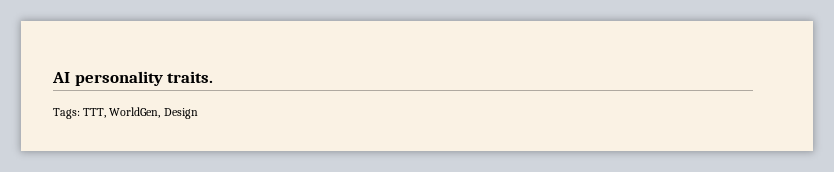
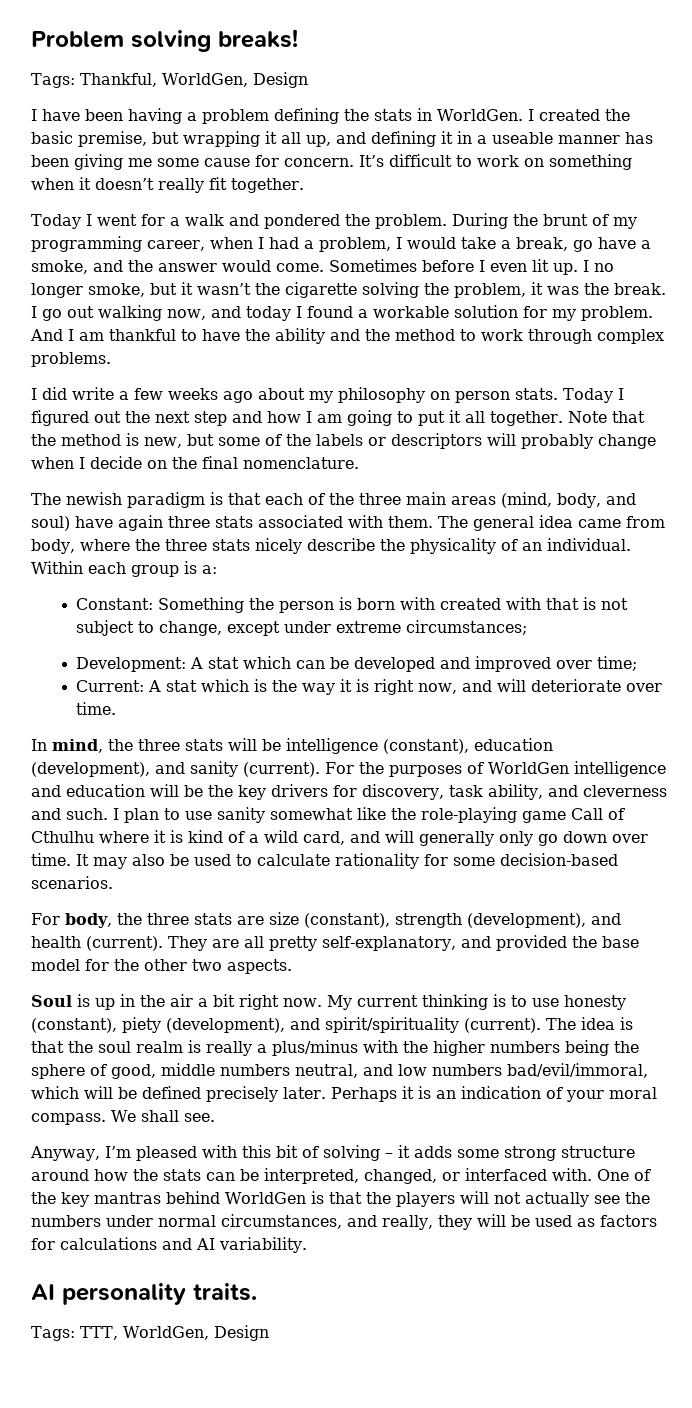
(52, 77) none -> [31,29,298,52] [31,72,308,88] [31,108,630,124] [31,131,653,147] [31,154,632,170] [31,177,304,193] [31,213,637,229] [31,236,651,252] [31,259,614,275] [31,282,666,298] [31,305,653,321] [30,328,664,344] [31,352,111,367] [31,387,624,403] [31,410,645,426] [31,433,656,449] [31,456,359,469] [31,492,636,508] [31,515,665,531] [31,538,631,554] [31,561,217,577] [76,597,629,613] [76,620,528,636] [76,656,638,672] [76,679,663,695] [76,702,117,715] [31,738,553,754] [31,761,666,777] [31,784,667,800] [31,807,625,823] [31,830,648,846] [31,853,618,869] [31,876,113,889] [31,912,621,928] [31,935,639,951] [31,959,292,974] [31,994,626,1010] [31,1017,633,1033] [31,1040,639,1056] [31,1063,648,1079] [31,1086,657,1102] [31,1110,215,1125] [30,1145,635,1161] [31,1168,651,1184] [31,1191,650,1207] [31,1214,657,1230] [31,1237,307,1253] Problem solving breaks! // Tags: Thankful, WorldGen, Design // I have been having a problem defining the stats in WorldGen. I created the basic premise, but wrapping it all up, and defining it in a useable manner has been giving me some cause for concern. It’s difficult to work on something when it doesn’t really fit together. // Today I went for a walk and pondered the problem. During the brunt of my programming career, when I had a problem, I would take a break, go have a smoke, and the answer would come. Sometimes before I even lit up. I no longer smoke, but it wasn’t the cigarette solving the problem, it was the break. I go out walking now, and today I found a workable solution for my problem. And I am thankful to have the ability and the method to work through complex problems. // I did write a few weeks ago about my philosophy on person stats. Today I figured out the next step and how I am going to put it all together. Note that the method is new, but some of the labels or descriptors will probably change when I decide on the final nomenclature. // The newish paradigm is that each of the three main areas (mind, body, and soul) have again three stats associated with them. The general idea came from body, where the three stats nicely describe the physicality of an individual. Within each group is a: // Constant: Something the person is born with created with that is not subject to change, except under extreme circumstances; // Development: A stat which can be developed and improved over time; // Current: A stat which is the way it is right now, and will deteriorate over time. // In mind, the three stats will be intelligence (constant), education (development), and sanity (current). For the purposes of WorldGen intelligence and education will be the key drivers for discovery, task ability, and cleverness and such. I plan to use sanity somewhat like the role-playing game Call of Cthulhu where it is kind of a wild card, and will generally only go down over time. It may also be used to calculate rationality for some decision-based scenarios. // For body, the three stats are size (constant), strength (development), and health (current). They are all pretty self-explanatory, and provided the base model for the other two aspects. // Soul is up in the air a bit right now. My current thinking is to use honesty (constant), piety (development), and spirit/spirituality (current). The idea is that the soul realm is really a plus/minus with the higher numbers being the sphere of good, middle numbers neutral, and low numbers bad/evil/immoral, which will be defined precisely later. Perhaps it is an indication of your moral compass. We shall see. // Anyway, I’m pleased with this bit of solving – it adds some strong structure around how the stats can be interpreted, changed, or interfaced with. One of the key mantras behind WorldGen is that the players will not actually see the numbers under normal circumstances, and really, they will be used as factors for calculations and AI variability. //

